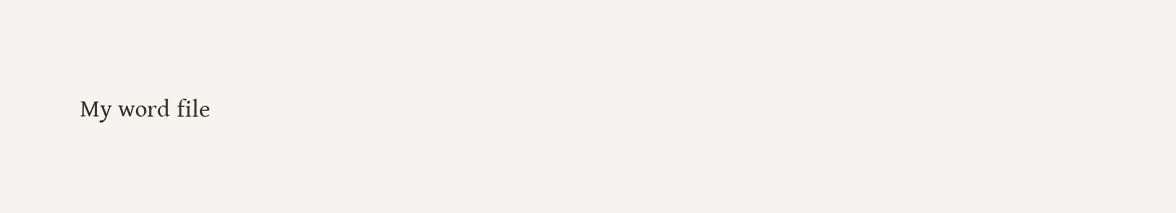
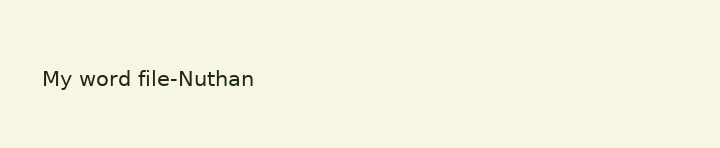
[175,98,211,117] file -> [138,70,254,86] file-Nuthan

